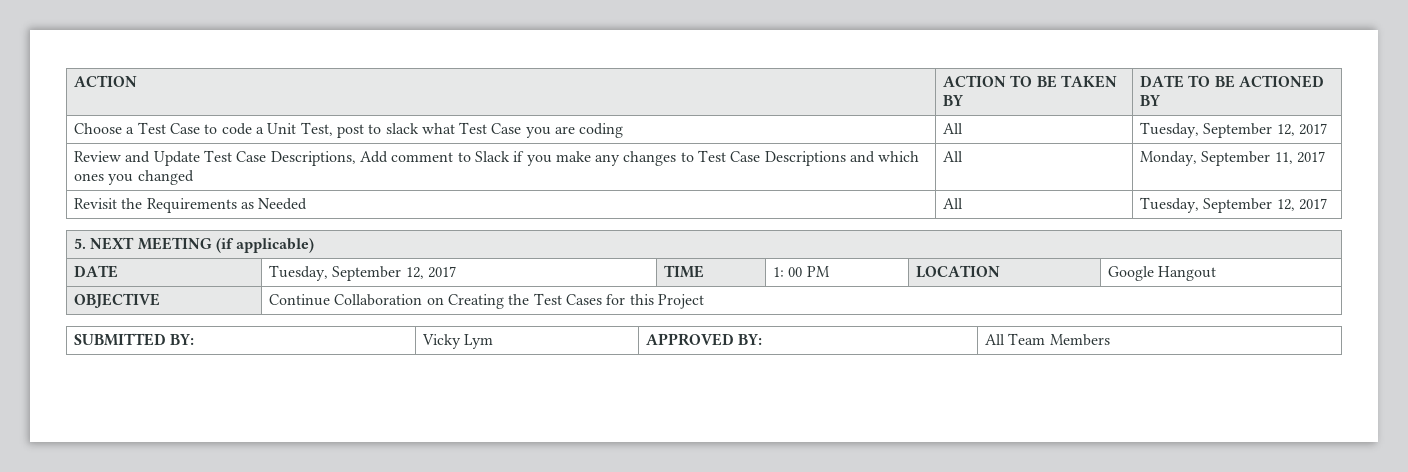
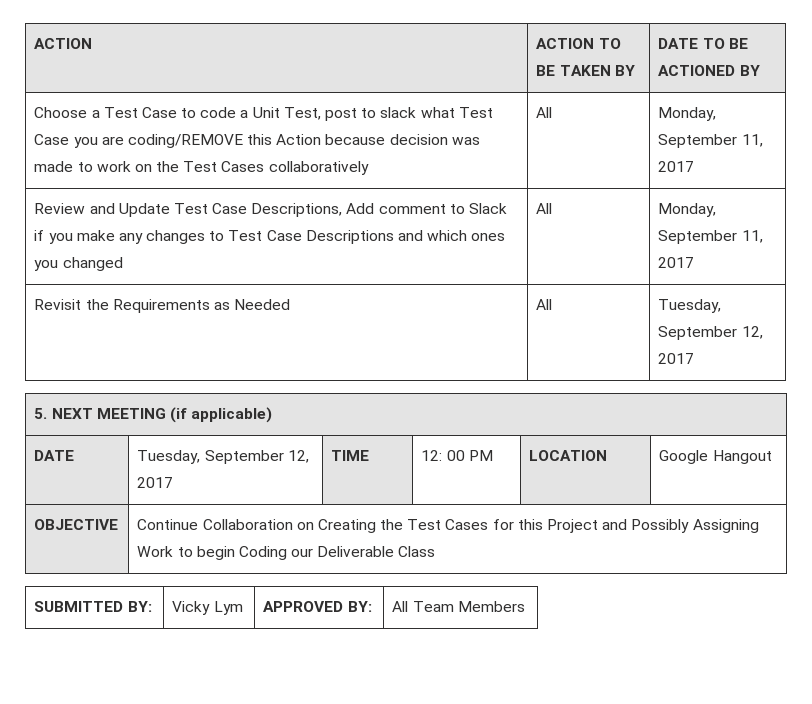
[579,123,624,138] [942,123,963,134] [1139,122,1295,138] coding | All | Tuesday, September 12, -> [127,134,480,148] [34,161,369,175] [536,107,553,118] [658,107,717,121] [658,134,763,148] coding/REMOVE this Action because decision was made to work on the Test Cases collaboratively | All | Monday, September 11,
[772,267,784,277] 1: -> [421,450,443,461] 12:
(704, 301) none -> [602,519,759,533] [137,546,436,560] and Possibly Assigning Work to begin Coding our Deliverable Class

